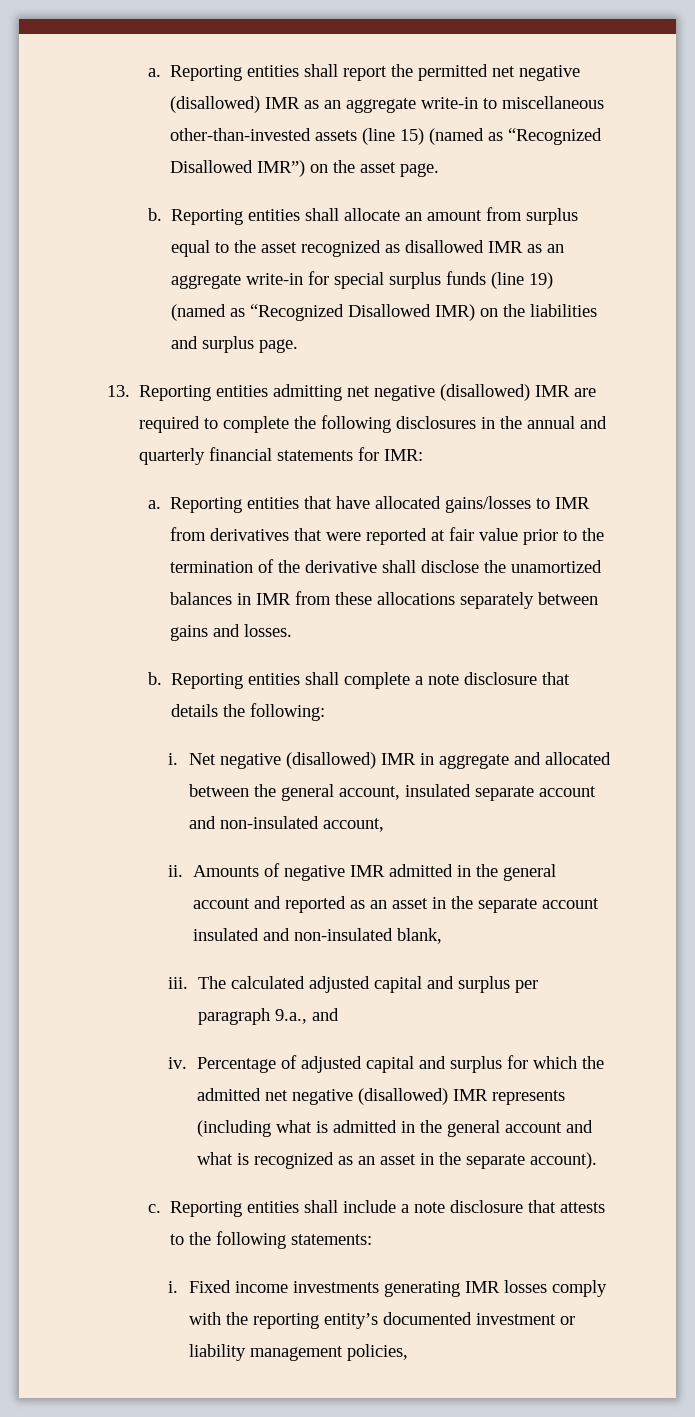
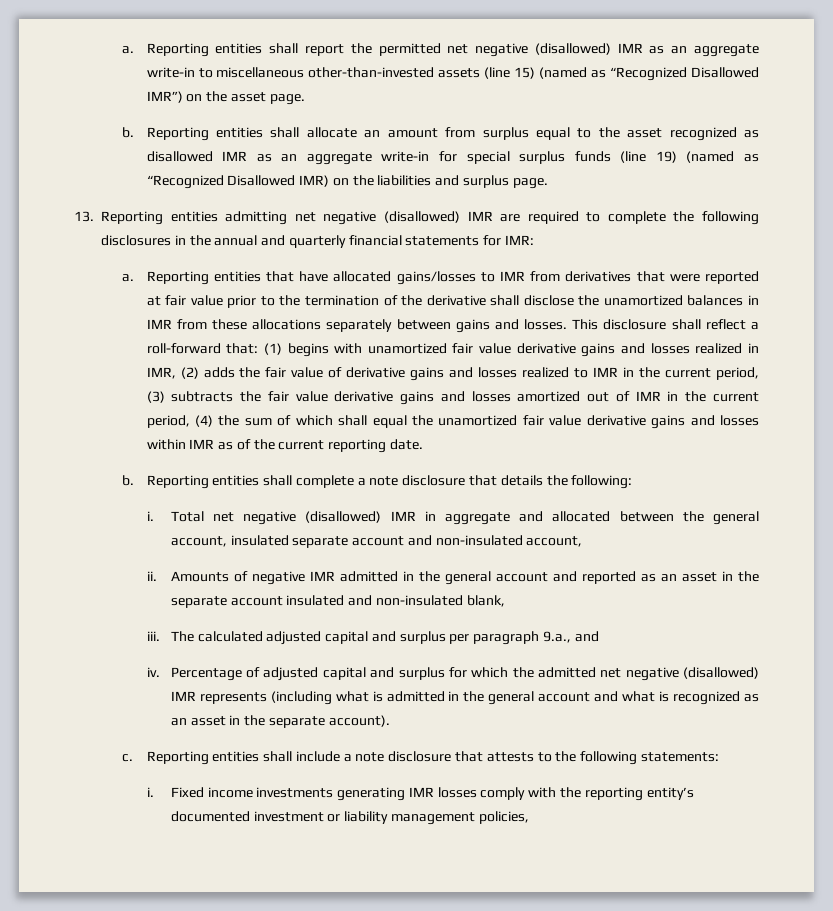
(293, 630) none -> [572,319,759,330] [146,343,759,357] [146,367,759,381] [146,391,760,405] [146,415,759,429] [146,439,424,453] This disclosure shall reflect a roll-forward that: (1) begins with unamortized fair value derivative gains and losses realized in IMR, (2) adds the fair value of derivative gains and losses realized to IMR in the current period, (3) subtracts the fair value derivative gains and losses amortized out of IMR in the current period, (4) the sum of which shall equal the unamortized fair value derivative gains and losses within IMR as of the current reporting date.
[188,753,216,765] Net -> [170,511,234,522] Total net

